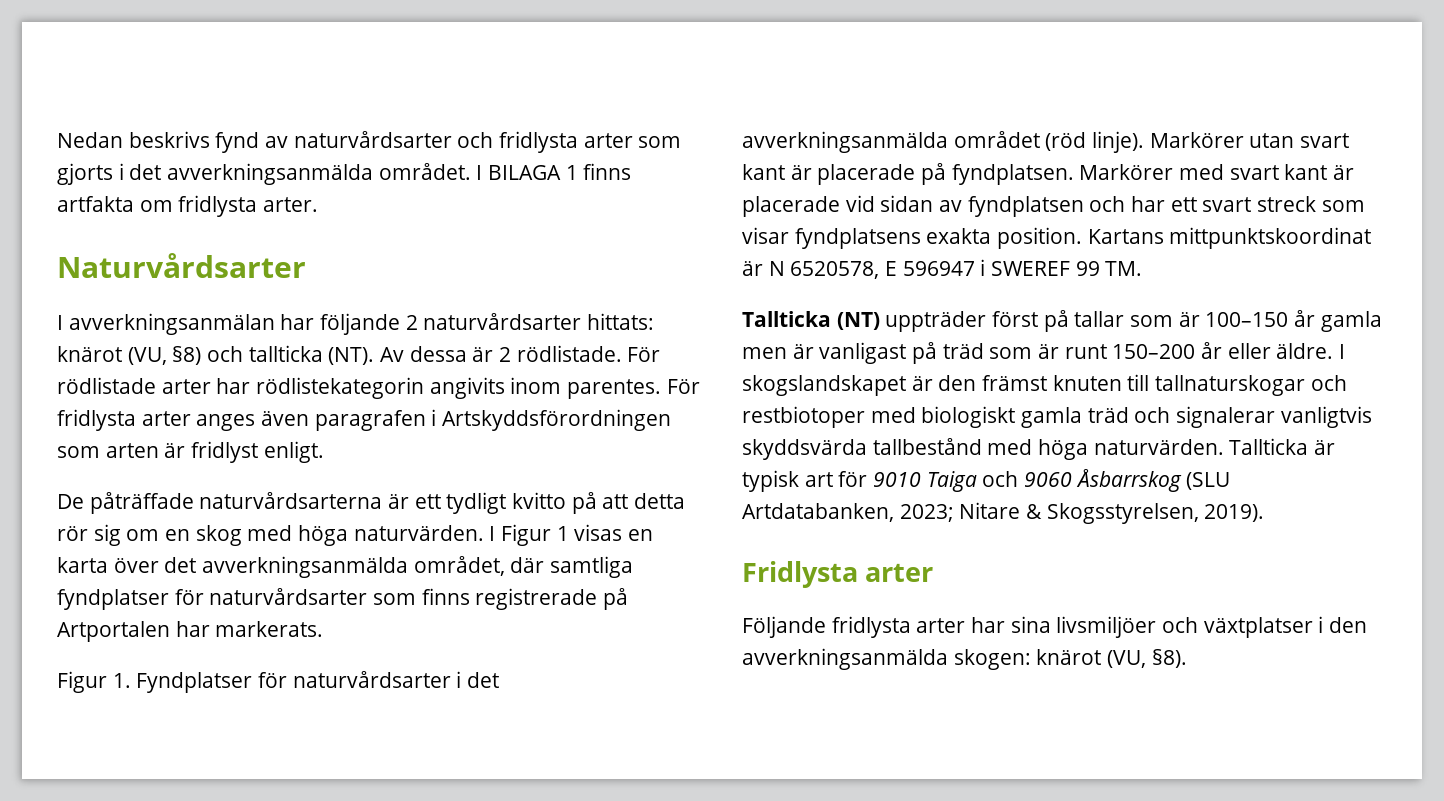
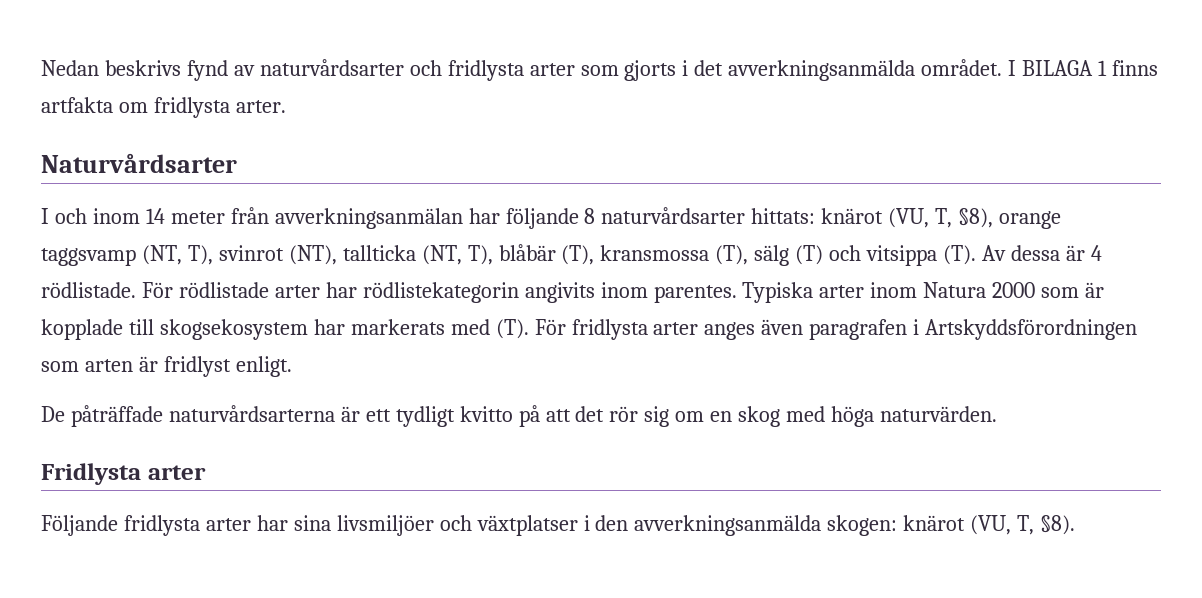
(63, 322) none -> [54,207,269,224] och inom 14 meter från
[405,315,418,330] 2 -> [584,208,596,224] 8
[172,345,375,365] §8) och tallticka (NT). -> [935,208,1062,229] [41,244,977,266] T, §8), orange taggsvamp (NT, T), svinrot (NT), tallticka (NT, T), blåbär (T), kransmossa (T), sälg (T) och vitsippa (T).
[499,347,512,362] 2 -> [1090,245,1102,261] 4
(662, 389) none -> [742,282,1105,303] [41,319,529,340] Typiska arter inom Natura 2000 som är kopplade till skogsekosystem har markerats med (T).
[634,493,686,509] detta -> [575,406,605,422] det
[489,524,654,546] [57,556,634,578] [57,588,629,610] [57,621,324,642] [57,671,500,693] [742,131,1350,153] [742,163,1355,185] [742,195,1365,217] [742,227,1372,249] [742,259,1143,279] [742,310,1382,332] [742,342,1346,364] [742,374,1347,396] [742,406,1372,428] [742,438,1336,460] [742,469,1231,492] [742,502,1265,524] I Figur 1 visas en karta över det avverkningsanmälda området, där samtliga fyndplatser för naturvårdsarter som finns registrerade på Artportalen har markerats. // Figur 1. Fyndplatser för naturvårdsarter i det avverkningsanmälda området (röd linje). Markörer utan svart kant är placerade på fyndplatsen. Markörer med svart kant är placerade vid sidan av fyndplatsen och har ett svart streck som visar fyndplatsens exakta position. Kartans mittpunktskoordinat är N 6520578, E 596947 i SWEREF 99 TM. // Tallticka (NT) uppträder först på tallar som är 100–150 år gamla men är vanligast på träd som är runt 150–200 år eller äldre. I skogslandskapet är den främst knuten till tallnaturskogar och restbiotoper med biologiskt gamla träd och signalerar vanligtvis skyddsvärda tallbestånd med höga naturvärden. Tallticka är typisk art för 9010 Taiga och 9060 Åsbarrskog (SLU Artdatabanken, 2023; Nitare & Skogsstyrelsen, 2019). -> (997, 414) none
(1147, 659) none -> [1017,515,1035,535] T,

